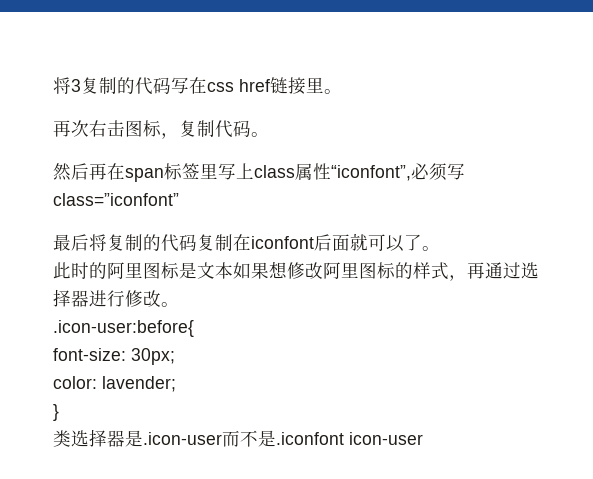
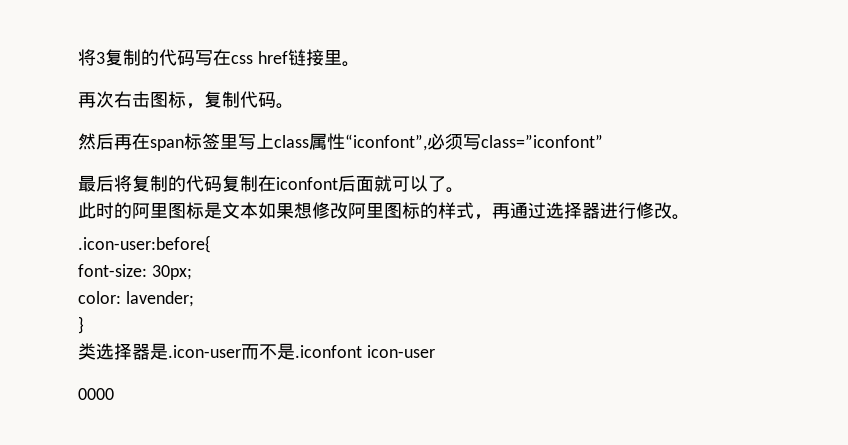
(423, 438) none -> [78,388,114,400] // 0000

